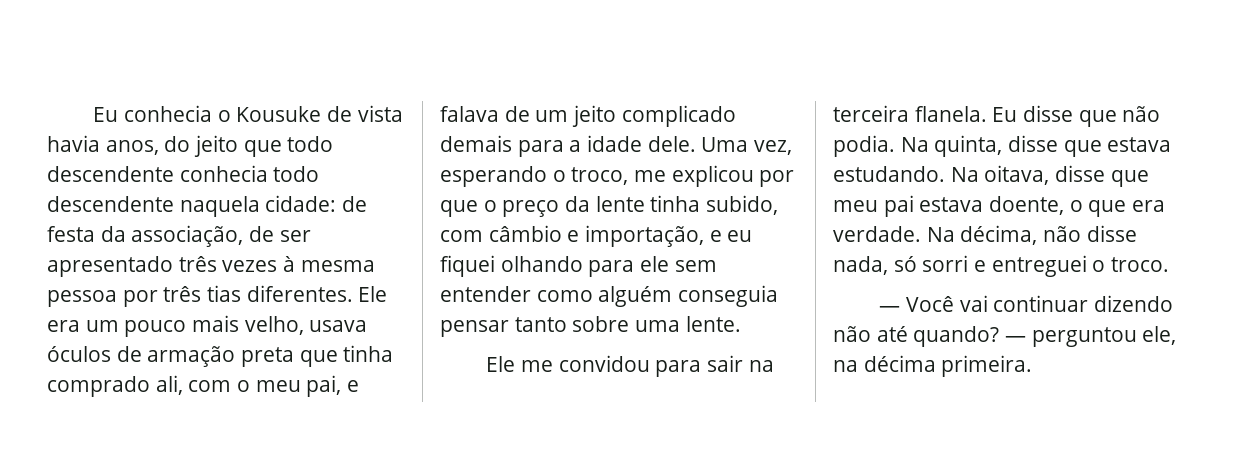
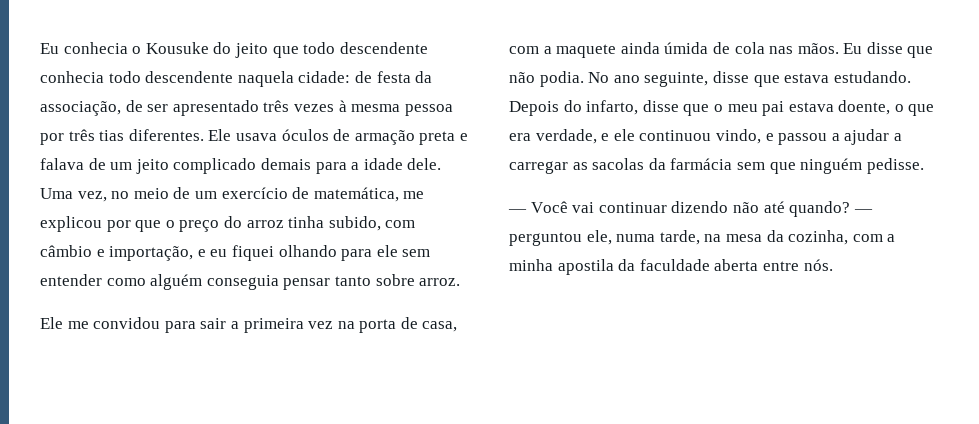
[326,105,403,122] [47,135,159,155] de vista havia anos, -> (209, 48) none
[47,315,304,337] era um pouco mais velho, -> (232, 135) none
[299,345,394,367] [47,375,342,397] que tinha comprado ali, com o meu pai, -> (456, 138) none
[440,166,629,187] esperando o troco, -> [111,187,399,202] no meio de um exercício de matemática,
[565,196,645,212] da lente -> [223,216,284,228] do arroz
[635,316,741,332] uma lente. -> [419,278,461,286] arroz.
[748,360,774,372] [833,105,987,122] na terceira flanela. -> [230,317,458,333] [509,42,839,58] a primeira vez na porta de casa, com a maquete ainda úmida de cola nas mãos.
[900,135,1003,157] Na quinta, -> [588,72,709,87] No ano seguinte,
[950,165,1149,187] Na oitava, disse que -> [509,100,723,116] Depois do infarto, disse que o
[833,225,1137,245] [833,255,1170,277] verdade. Na décima, não disse nada, só sorri e entreguei o troco. -> [535,129,902,145] [509,158,924,174] verdade, e ele continuou vindo, e passou a ajudar a carregar as sacolas da farmácia sem que ninguém pedisse.
[833,355,1033,377] na décima primeira. -> [616,230,896,245] [509,259,833,275] numa tarde, na mesa da cozinha, com a minha apostila da faculdade aberta entre nós.

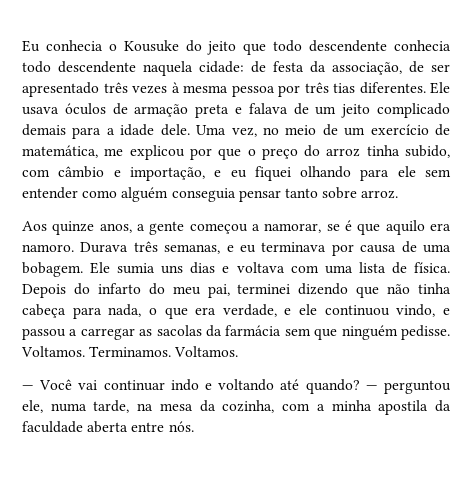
[40,317,458,333] [509,42,934,58] [509,71,911,87] [509,100,891,116] Ele me convidou para sair a primeira vez na porta de casa, com a maquete ainda úmida de cola nas mãos. Eu disse que não podia. No ano seguinte, disse que estava estudando. Depois do infarto, disse que o meu pai estava doente, -> [22,220,451,235] [22,241,451,256] [22,262,450,277] [22,283,451,298] [22,304,142,319] Aos quinze anos, a gente começou a namorar, se é que aquilo era namoro. Durava três semanas, e eu terminava por causa de uma bobagem. Ele sumia uns dias e voltava com uma lista de física. Depois do infarto do meu pai, terminei dizendo que não tinha cabeça para nada,
[844,129,902,145] ajudar a -> (78, 332) none
(924, 166) none -> [21,346,239,357] Voltamos. Terminamos. Voltamos.
[671,201,759,213] dizendo não -> [170,379,275,391] indo e voltando

